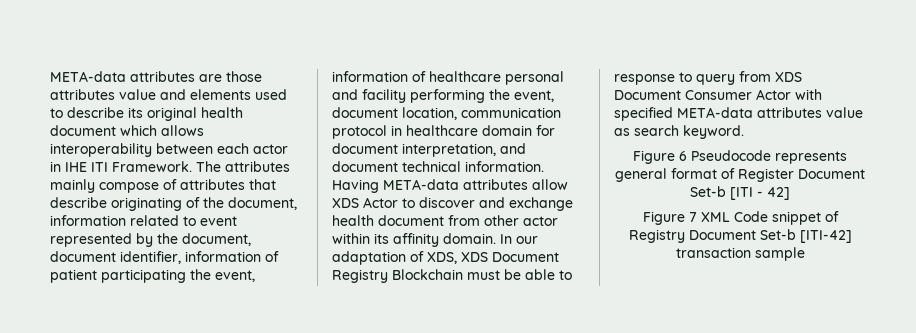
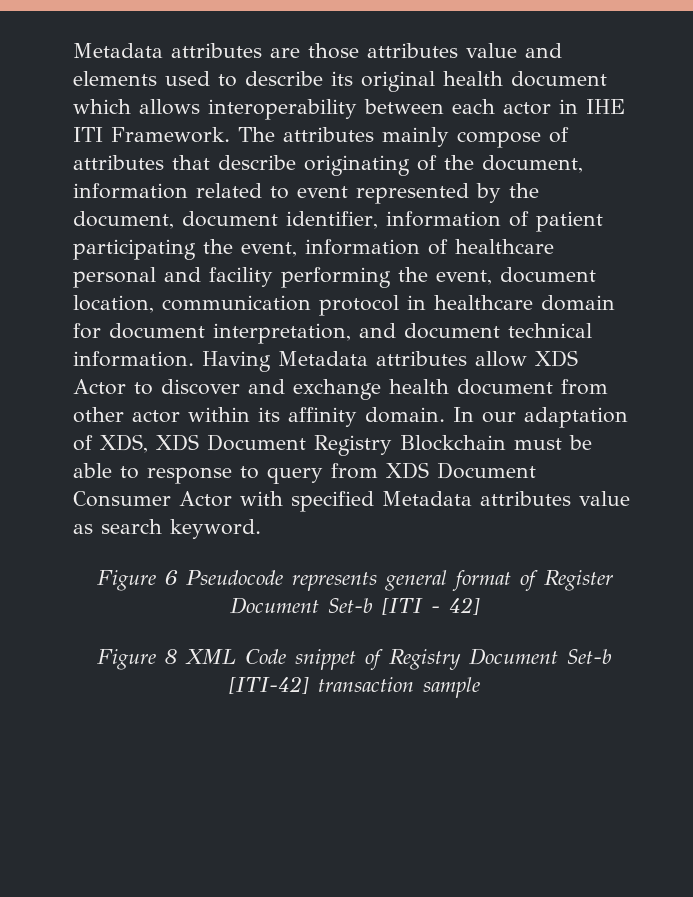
[50,71,126,82] META-data -> [73,43,163,58] Metadata
[383,179,459,190] META-data -> [278,351,368,366] Metadata
[677,107,753,118] META-data -> [382,491,472,506] Metadata
[688,212,697,222] 7 -> [165,649,177,664] 8

